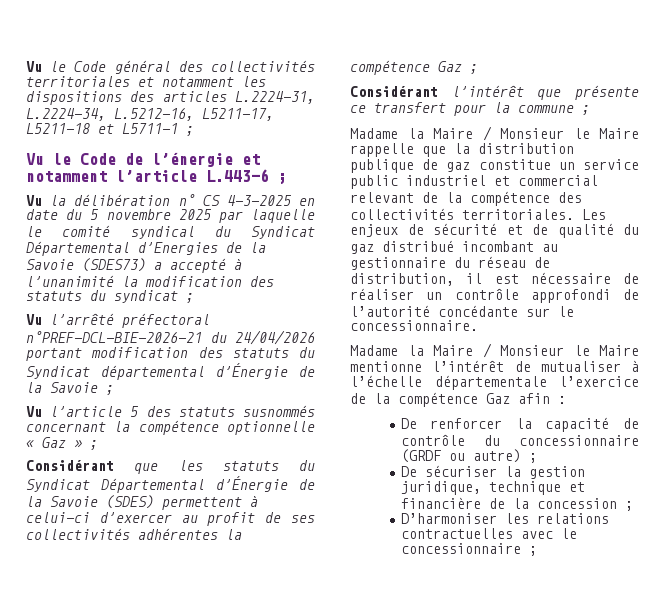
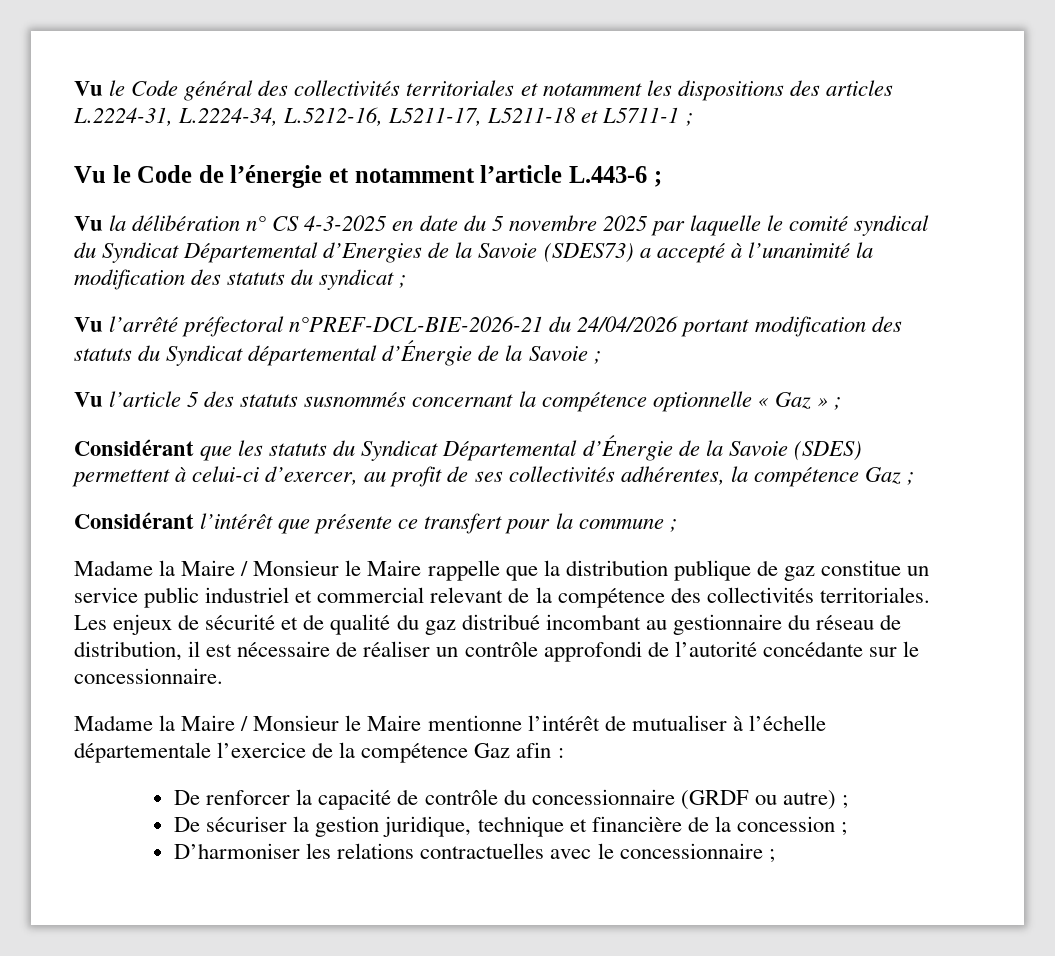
[99,512,172,523] d’exercer -> [265,466,359,485] d’exercer,
[138,528,218,540] adhérentes -> [620,466,725,485] adhérentes,

